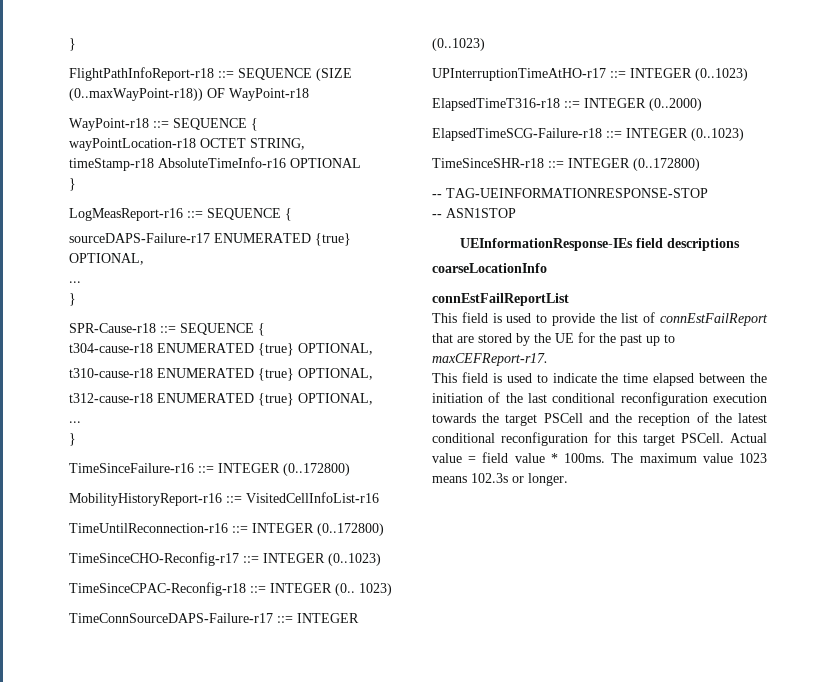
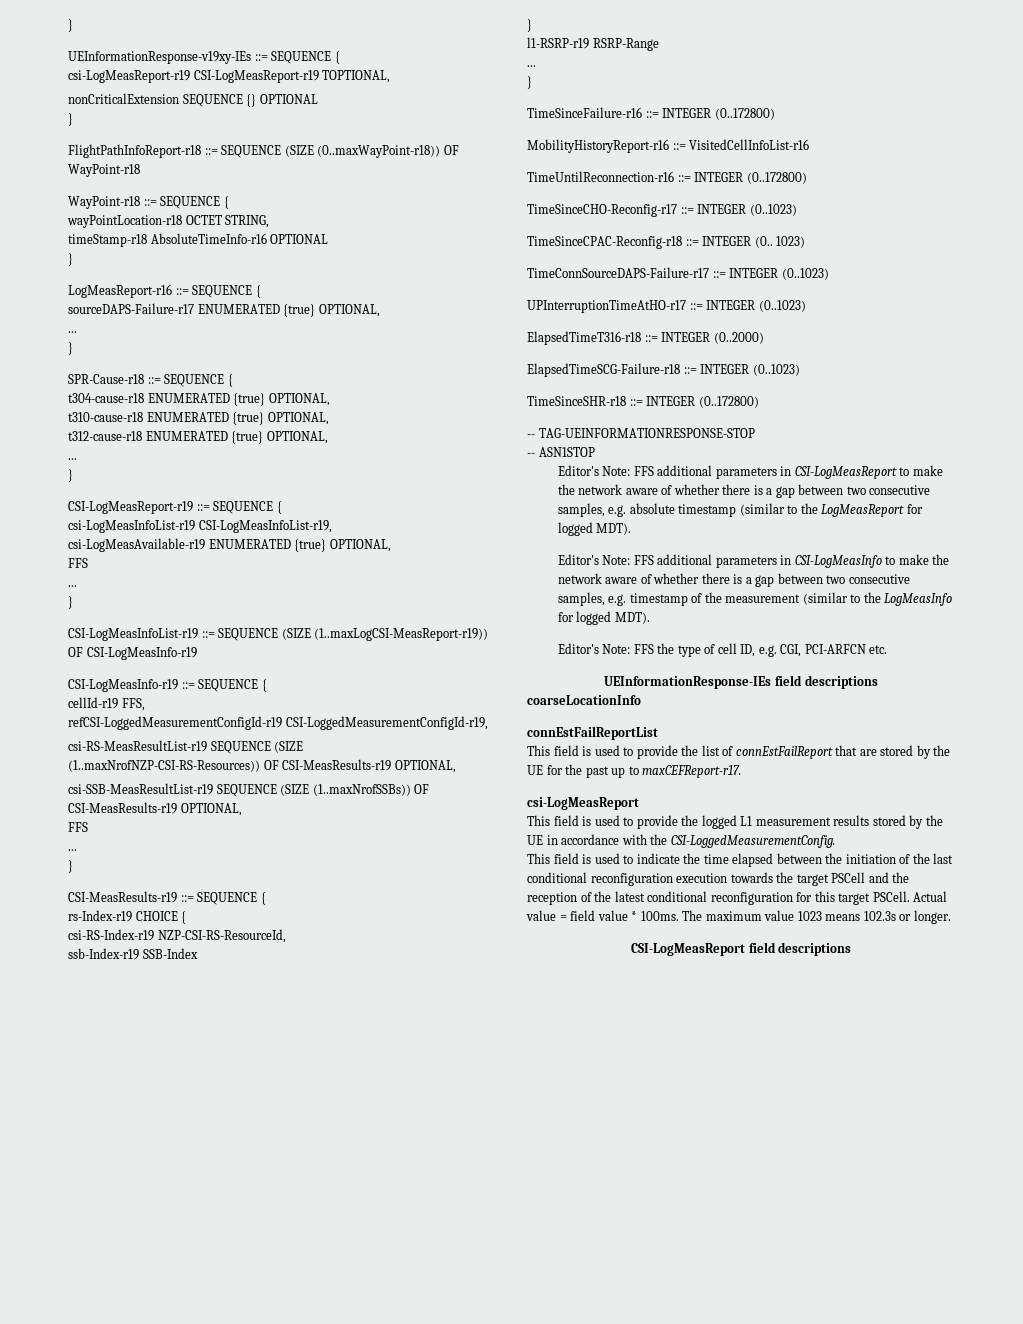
[69,38,76,51] } -> [68,19,73,32] [68,51,340,64] [68,70,391,83] [68,93,318,107] [68,113,73,126] } // UEInformationResponse-v19xy-IEs ::= SEQUENCE { // csi-LogMeasReport-r19 CSI-LogMeasReport-r19 TOPTIONAL, // nonCriticalExtension SEQUENCE {} OPTIONAL // }
(76, 439) none -> [68,501,282,514] [68,520,332,533] [68,538,391,552] [68,558,88,568] [68,585,77,587] [68,596,73,609] [68,628,489,641] [68,647,197,660] [68,679,267,692] [68,697,145,711] [68,716,488,730] [68,740,304,754] [68,759,456,773] [68,783,430,797] [68,802,242,816] [68,822,88,832] [68,849,77,851] [68,860,73,873] [68,891,266,905] [68,910,187,924] [68,929,286,943] [68,948,198,960] [527,19,532,32] [527,37,659,51] [527,65,536,67] [527,76,532,89] // CSI-LogMeasReport-r19 ::= SEQUENCE { // csi-LogMeasInfoList-r19 CSI-LogMeasInfoList-r19, // csi-LogMeasAvailable-r19 ENUMERATED {true} OPTIONAL, // FFS // ... // } // CSI-LogMeasInfoList-r19 ::= SEQUENCE (SIZE (1..maxLogCSI-MeasReport-r19)) OF CSI-LogMeasInfo-r19 // CSI-LogMeasInfo-r19 ::= SEQUENCE { // cellId-r19 FFS, // refCSI-LoggedMeasurementConfigId-r19 CSI-LoggedMeasurementConfigId-r19, // csi-RS-MeasResultList-r19 SEQUENCE (SIZE (1..maxNrofNZP-CSI-RS-Resources)) OF CSI-MeasResults-r19 OPTIONAL, // csi-SSB-MeasResultList-r19 SEQUENCE (SIZE (1..maxNrofSSBs)) OF CSI-MeasResults-r19 OPTIONAL, // FFS // ... // } // CSI-MeasResults-r19 ::= SEQUENCE { // rs-Index-r19 CHOICE { // csi-RS-Index-r19 NZP-CSI-RS-ResourceId, // ssb-Index-r19 SSB-Index // } // l1-RSRP-r19 RSRP-Range // ... // }
(516, 213) none -> [557,465,943,479] [557,484,931,498] [557,503,923,517] [557,522,632,536] [557,554,950,568] [557,573,910,587] [557,592,953,606] [557,611,650,625] [557,643,888,657] // Editor's Note: FFS additional parameters in CSI-LogMeasReport to make the network aware of whether there is a gap between two consecutive samples, e.g. absolute timestamp (similar to the LogMeasReport for logged MDT). // Editor's Note: FFS additional parameters in CSI-LogMeasInfo to make the network aware of whether there is a gap between two consecutive samples, e.g. timestamp of the measurement (similar to the LogMeasInfo for logged MDT). // Editor's Note: FFS the type of cell ID, e.g. CGI, PCI-ARFCN etc.
(548, 359) none -> [527,797,639,810] [527,815,943,829] [527,834,835,848] // csi-LogMeasReport // This field is used to provide the logged L1 measurement results stored by the UE in accordance with the CSI-LoggedMeasurementConfig.
(568, 479) none -> [630,942,852,956] // CSI-LogMeasReport field descriptions

